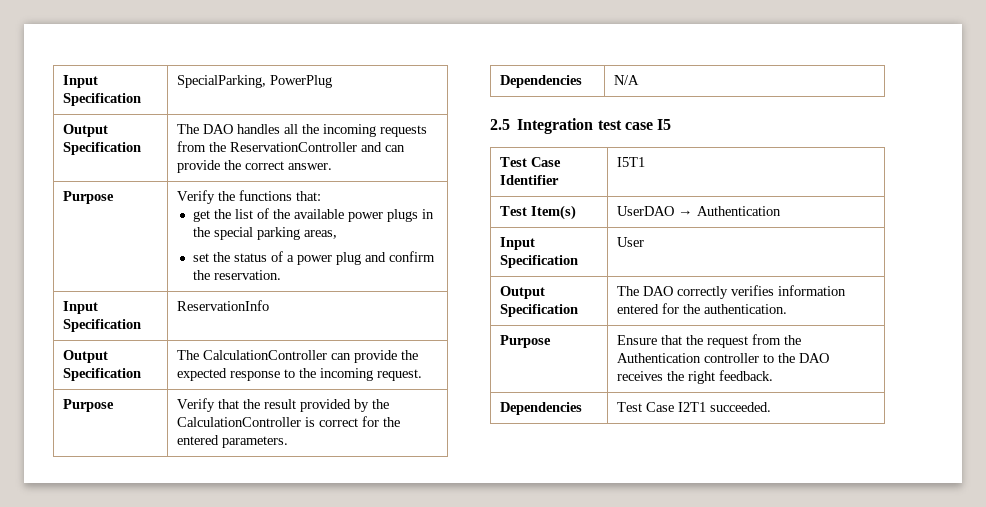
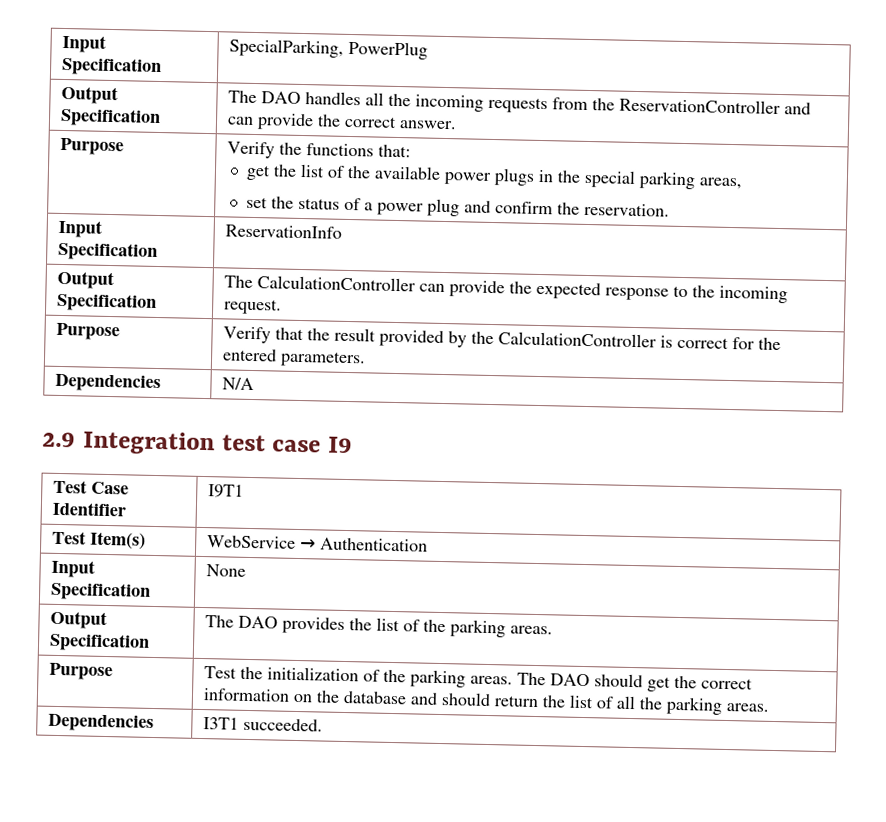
[490,119,510,130] 2.5 -> [42,431,75,448] 2.9
[657,119,672,130] I5 -> [327,436,352,454] I9
[617,157,646,167] I5T1 -> [208,484,245,498] I9T1
[617,206,675,216] UserDAO -> [207,535,297,549] WebService
[617,237,645,247] [500,286,546,299] [500,304,579,317] [617,285,847,299] [617,303,788,314] [500,335,552,348] [617,334,802,348] [617,353,830,363] [617,370,774,384] [500,402,583,415] [617,402,707,412] | User // Output Specification | The DAO correctly verifies information entered for the authentication. // Purpose | Ensure that the request from the Authentication controller to the DAO receives the right feedback. // Dependencies | Test Case I2T1 -> [206,564,247,577] [50,610,108,630] [49,632,151,652] [205,615,554,638] [49,662,114,681] [204,666,754,692] [203,688,770,715] [48,713,155,733] [203,717,240,730] | None // Output Specification | The DAO provides the list of the parking areas. // Purpose | Test the initialization of the parking areas. The DAO should get the correct information on the database and should return the list of all the parking areas. // Dependencies | I3T1

